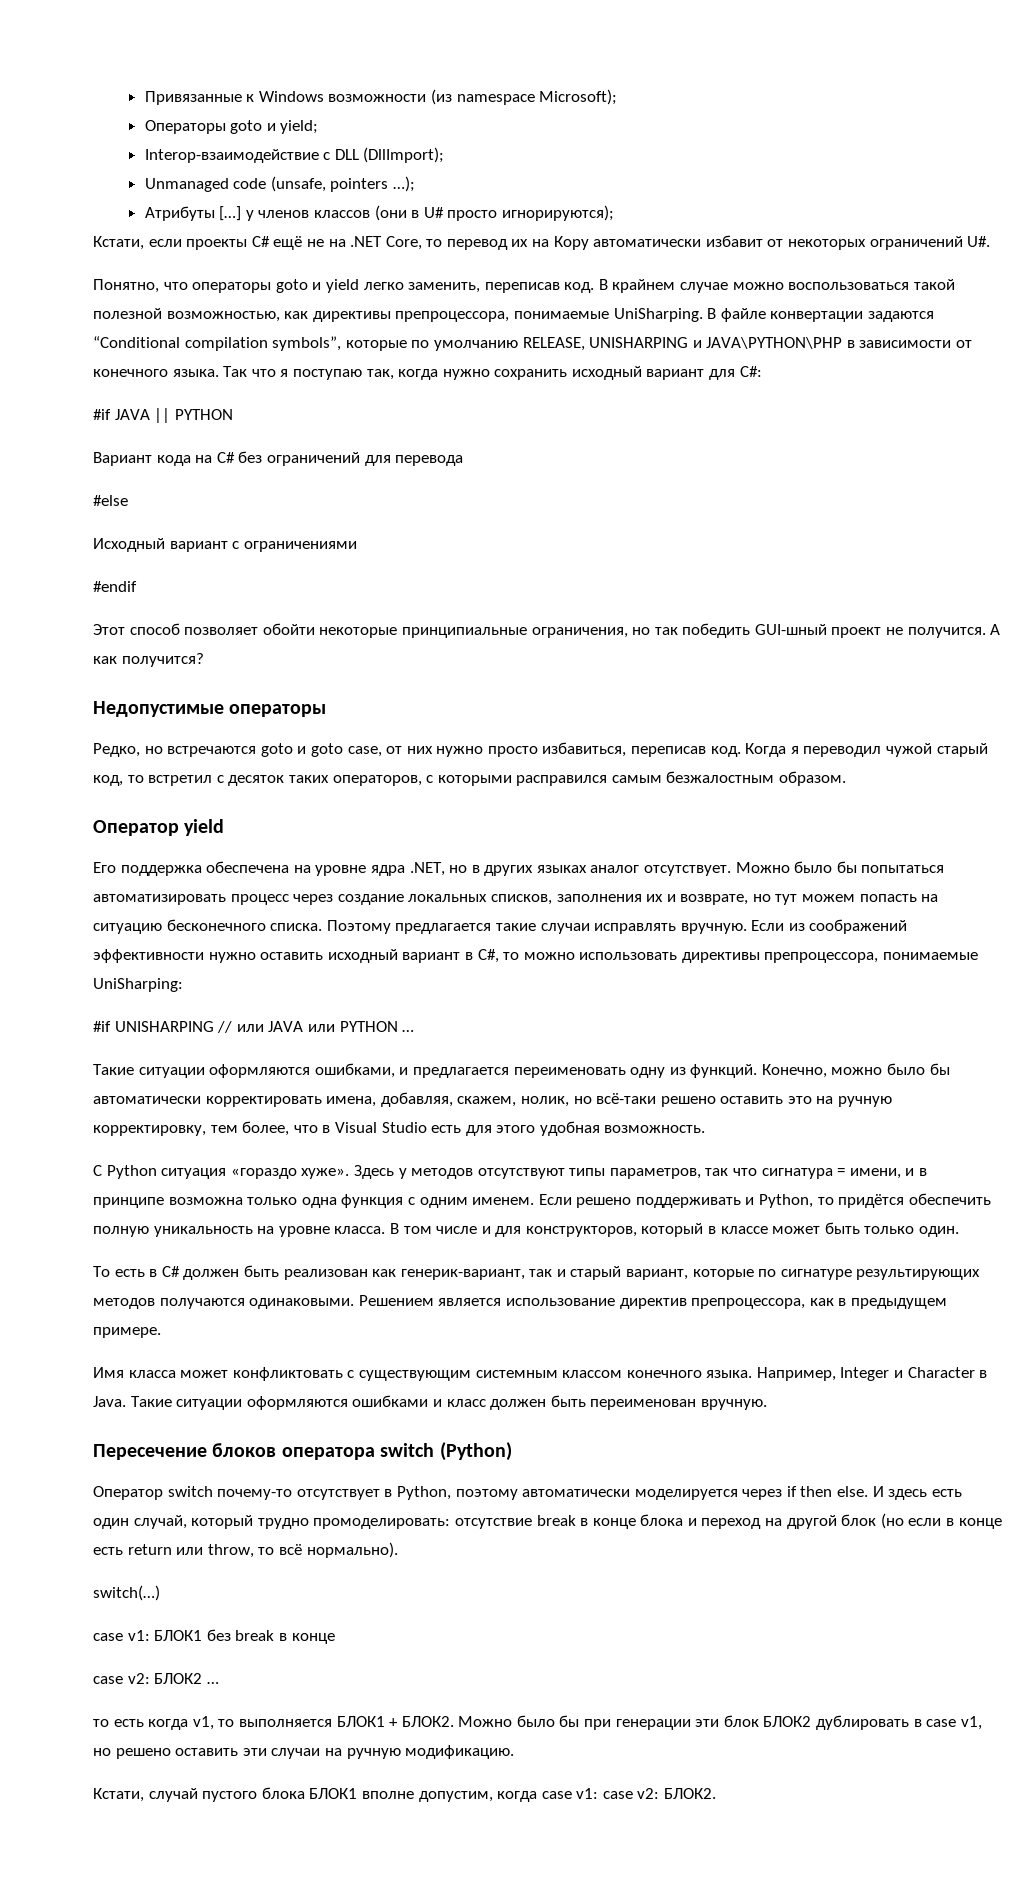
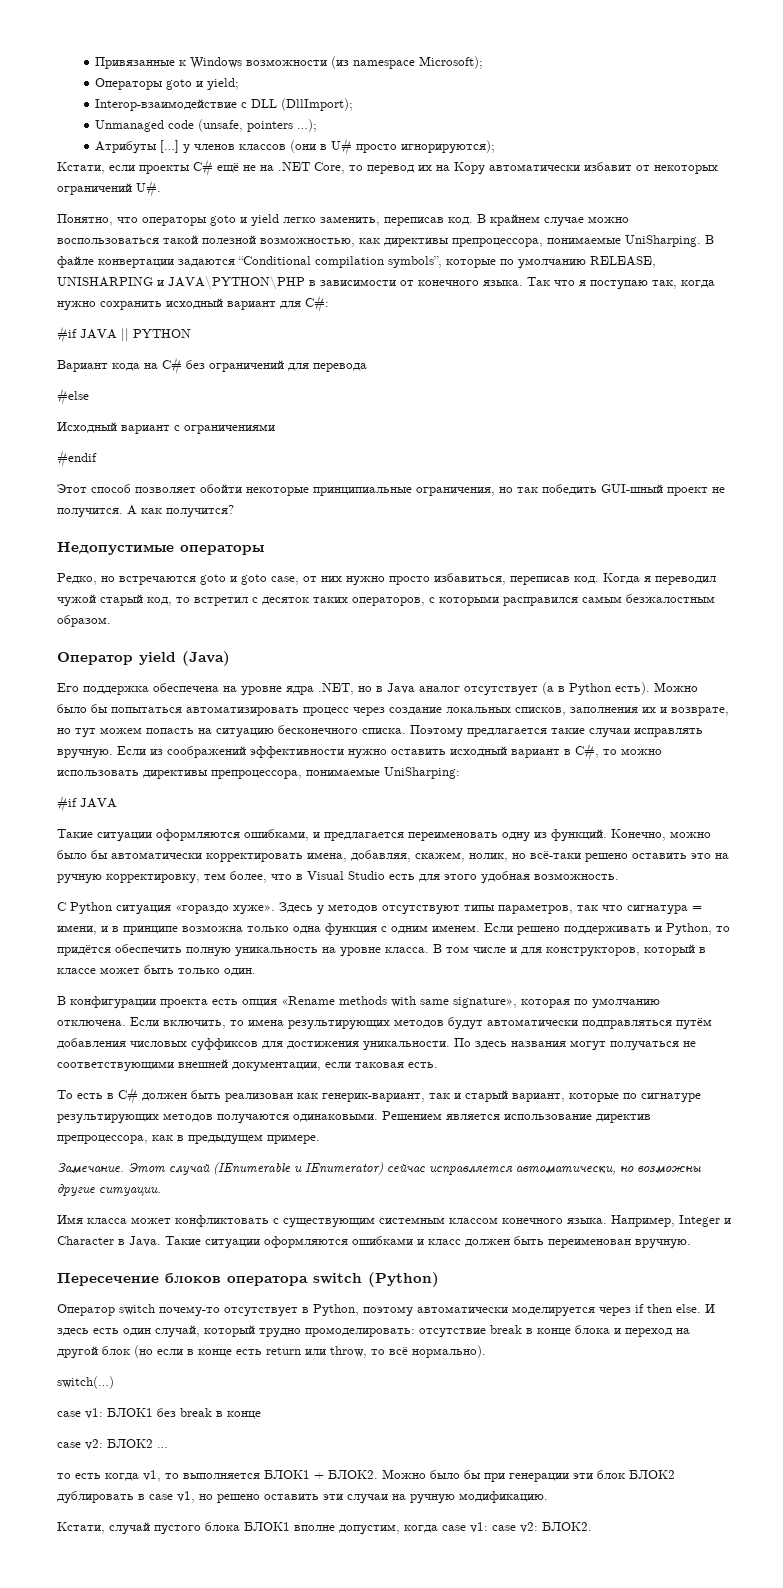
(225, 827) none -> [182,651,230,666] (Java)
[484,865,732,876] других языках аналог отсутствует. -> [387,682,650,696] Java аналог отсутствует (а в Python есть).
[114,1021,415,1033] UNISHARPING // или JAVA или PYTHON … -> [80,798,117,808] JAVA
(960, 1231) none -> [57,996,660,1009] [57,1017,712,1030] [57,1038,696,1051] [57,1059,438,1072] // В конфигурации проекта есть опция «Rename methods with same signature», которая по умолчанию отключена. Если включить, то имена результирующих методов будут автоматически подправляться путём добавления числовых суффиксов для достижения уникальности. По здесь названия могут получаться не соответствующими внешней документации, если таковая есть.
(161, 1332) none -> [57,1162,701,1175] [57,1184,161,1196] // Замечание. Этот случай (IEnumerable и IEnumerator) сейчас исправляется автоматически, но возможны другие ситуации.

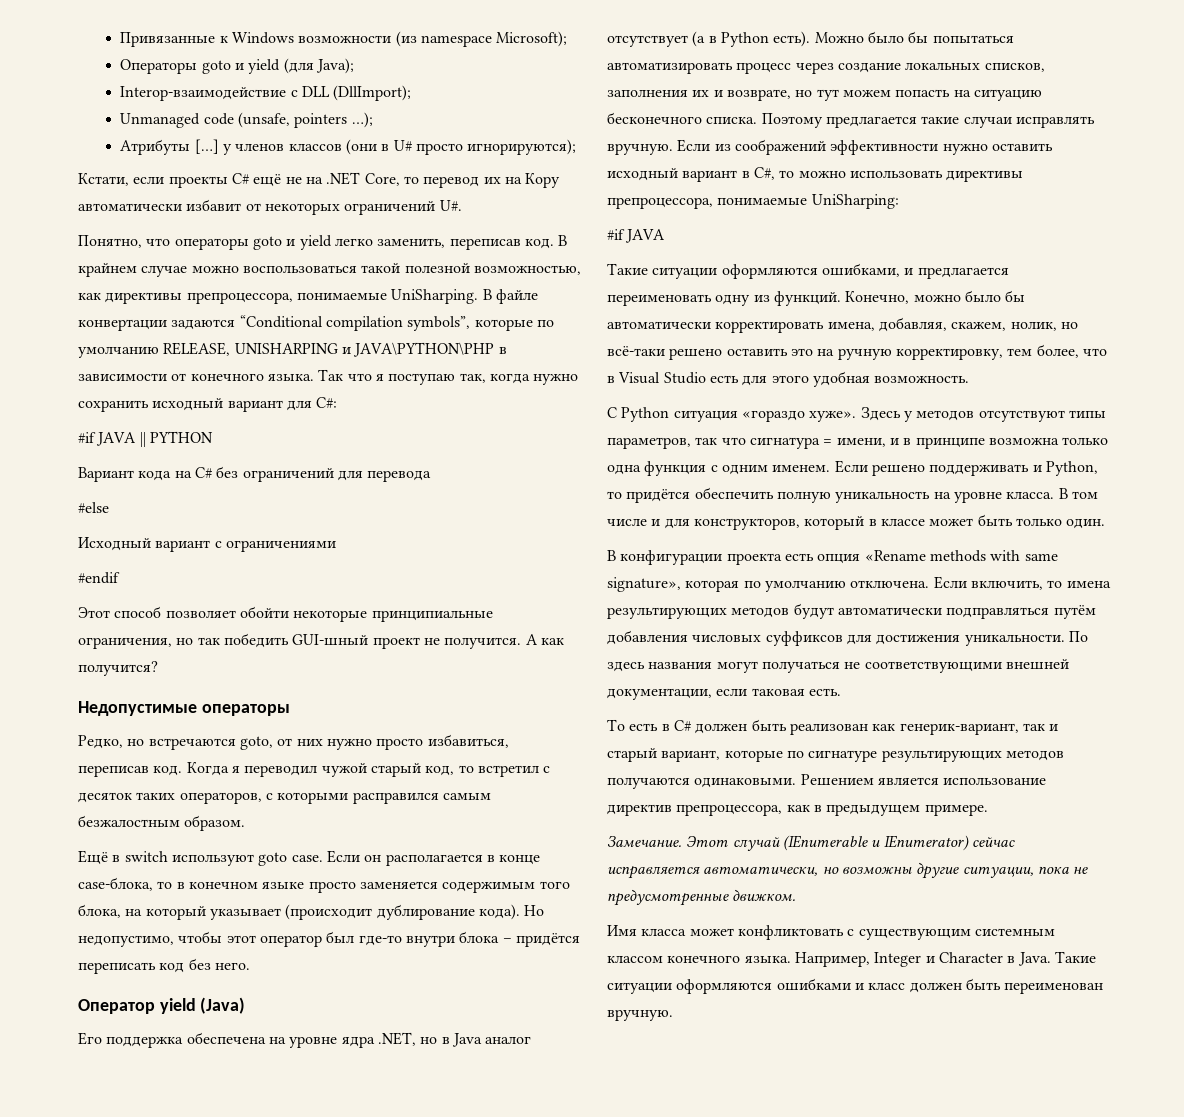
[207,78,240,90] yield; -> [248,58,354,74] yield (для Java);
[200,574,299,585] goto и goto case, -> [239,736,273,750] goto,
(111, 621) none -> [78,850,541,866] [78,877,570,893] [78,904,545,920] [78,931,580,947] [78,958,250,974] // Ещё в switch используют goto case. Если он располагается в конце case-блока, то в конечном языке просто заменяется содержимым того блока, на который указывает (происходит дублирование кода). Но недопустимо, чтобы этот оператор был где-то внутри блока – придётся переписать код без него.
[99,1187,161,1196] ситуации. -> [962,866,1089,878] [607,889,797,906] ситуации, пока не предусмотренные движком.
[57,1272,439,1287] [57,1304,715,1317] [57,1325,690,1338] [57,1345,486,1359] [57,1376,114,1389] [57,1408,261,1419] [57,1439,168,1450] [57,1469,675,1482] [57,1491,548,1504] [57,1522,592,1535] // Пересечение блоков оператора switch (Python) // Оператор switch почему-то отсутствует в Python, поэтому автоматически моделируется через if then else. И здесь есть один случай, который трудно промоделировать: отсутствие break в конце блока и переход на другой блок (но если в конце есть return или throw, то всё нормально). // switch(…) // case v1: БЛОК1 без break в конце // case v2: БЛОК2 … // то есть когда v1, то выполняется БЛОК1 + БЛОК2. Можно было бы при генерации эти блок БЛОК2 дублировать в case v1, но решено оставить эти случаи на ручную модификацию. // Кстати, случай пустого блока БЛОК1 вполне допустим, когда case v1: case v2: БЛОК2. -> (673, 1015) none

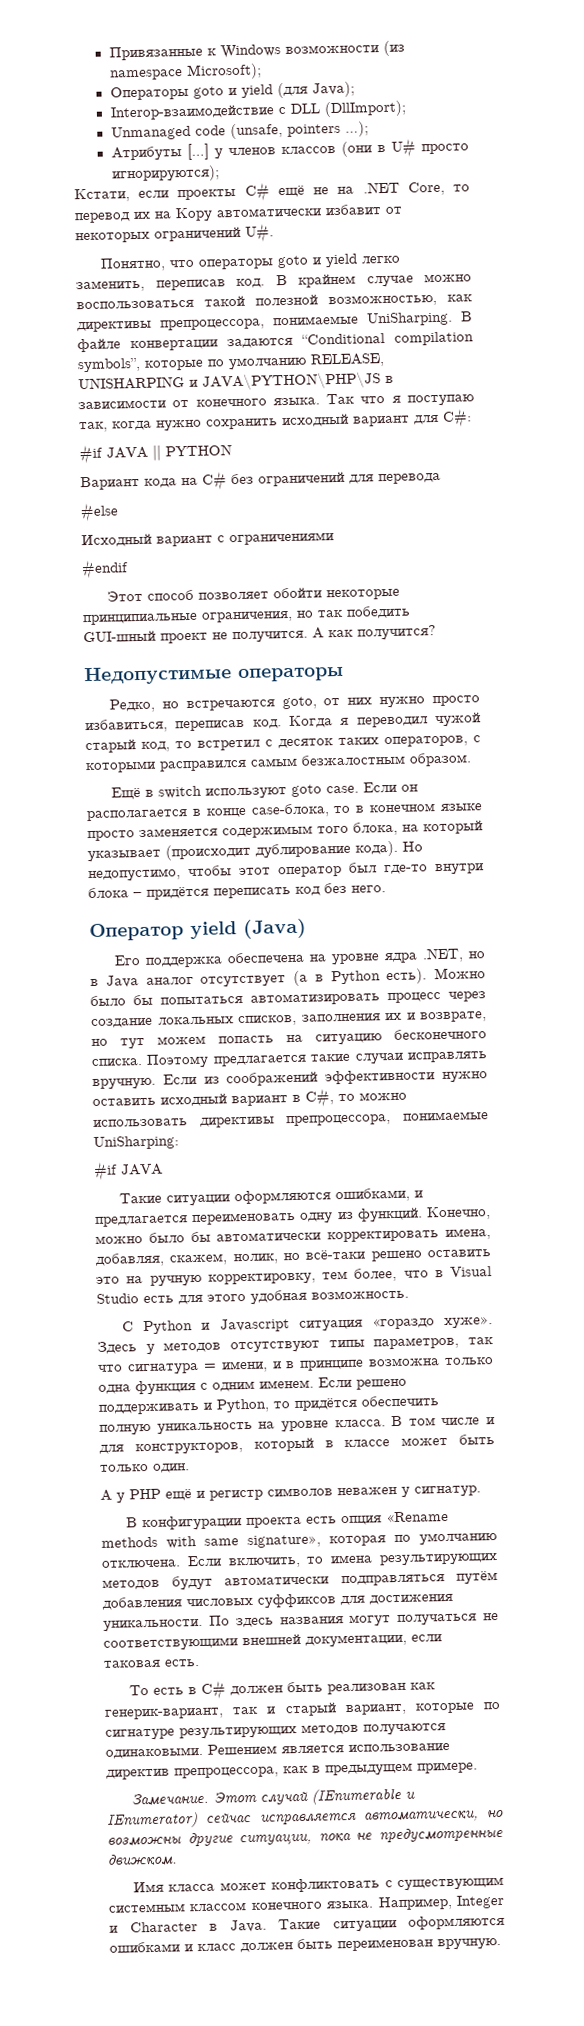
[353,342,495,357] JAVA\PYTHON\PHP -> [202,371,381,391] JAVA\PYTHON\PHP\JS
(670, 414) none -> [201,1318,290,1333] и Javascript
(1106, 523) none -> [100,1485,481,1504] // А у PHP ещё и регистр символов неважен у сигнатур.

